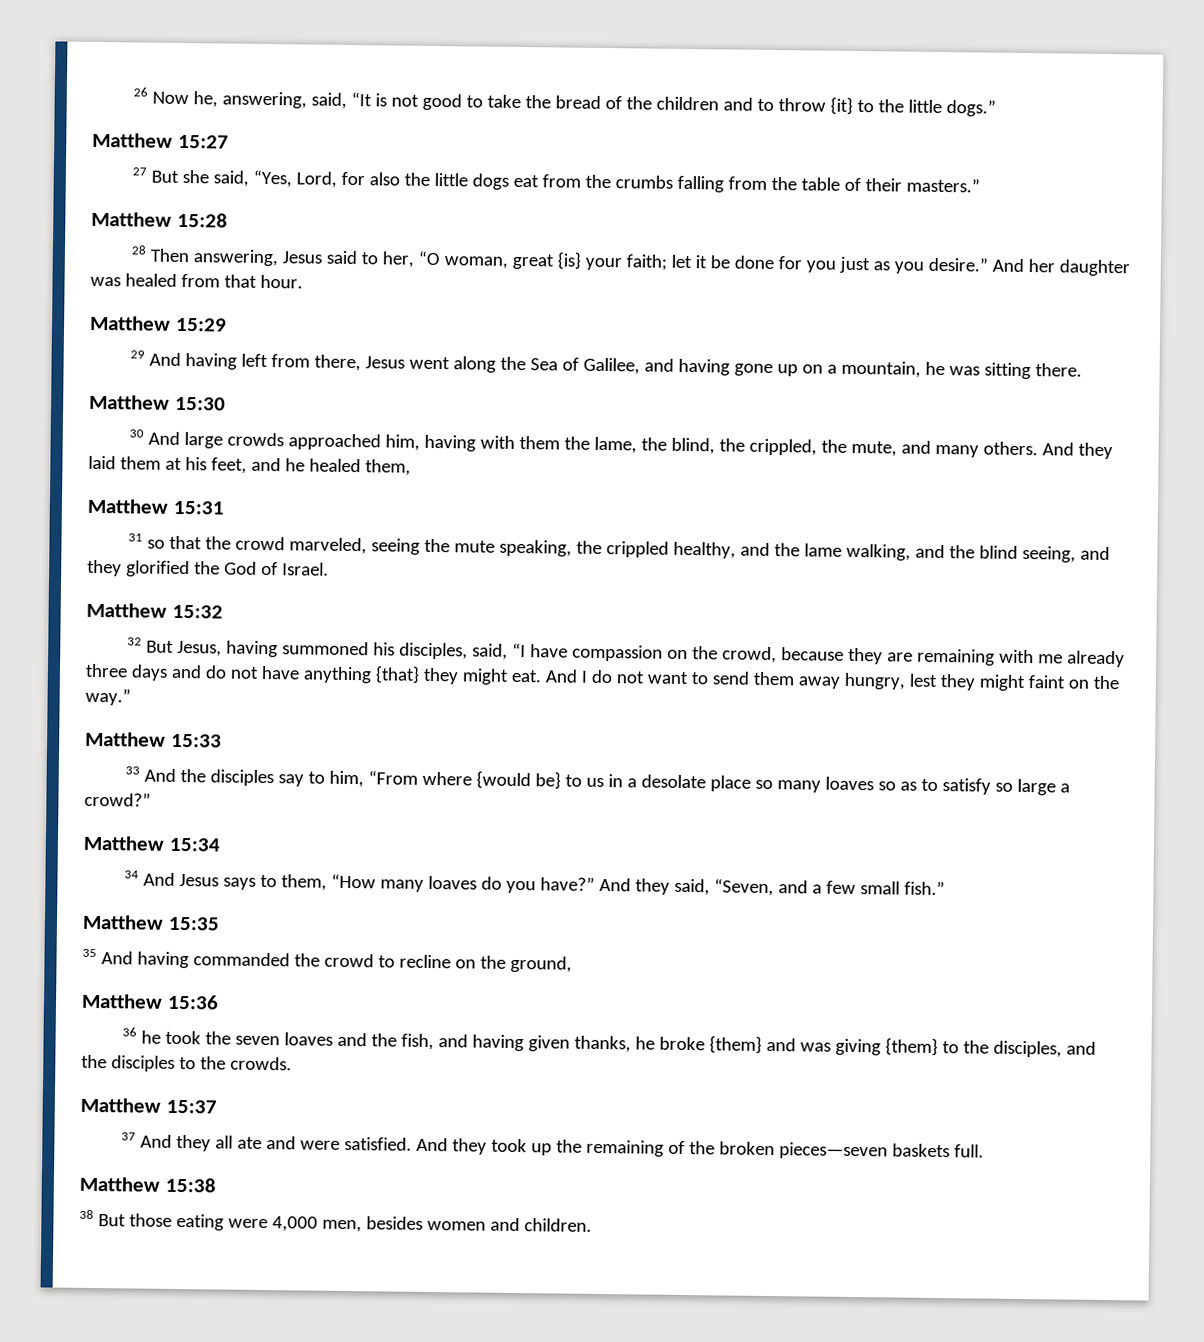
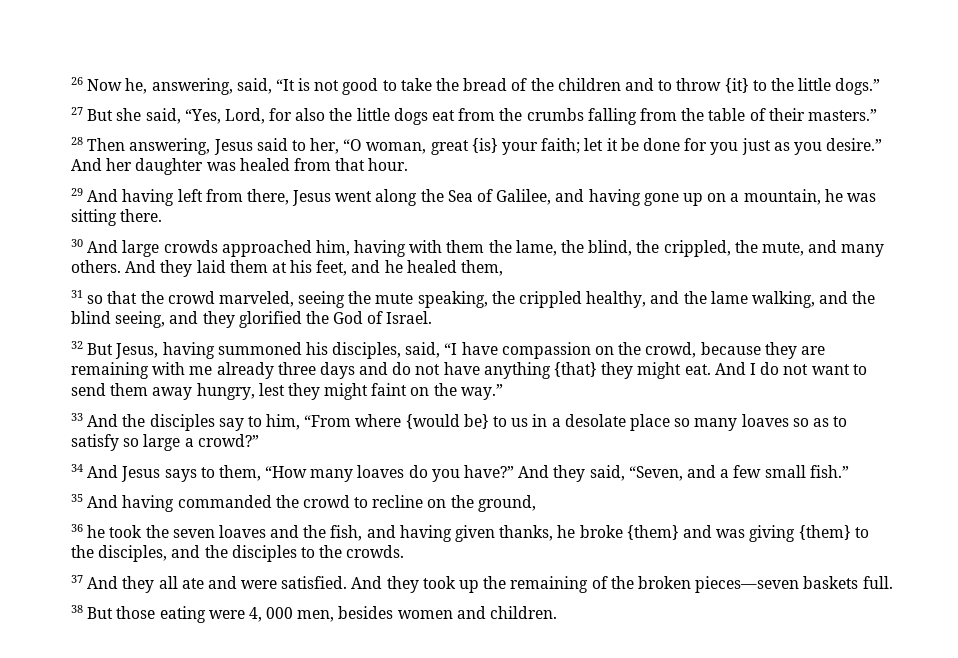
[92,132,229,149] // Matthew 15:27 -> (881, 86) none
[91,211,228,228] // Matthew 15:28 -> (877, 115) none
[90,315,227,332] // Matthew 15:29 -> (409, 164) none
[89,394,226,411] // Matthew 15:30 -> (163, 215) none
[87,498,224,515] // Matthew 15:31 -> (504, 268) none
[86,602,223,619] // Matthew 15:32 -> (433, 317) none
[85,731,222,748] // Matthew 15:33 -> (503, 392) none
[83,835,220,852] // Matthew 15:34 -> (259, 440) none
[82,914,220,931] // Matthew 15:35 -> (849, 471) none
[81,993,219,1010] // Matthew 15:36 -> (536, 503) none
[80,1097,217,1114] // Matthew 15:37 -> (405, 551) none
[79,1176,216,1193] // Matthew 15:38 -> (893, 582) none
[271,1216,318,1232] 4,000 -> [248,607,294,622] 4, 000

